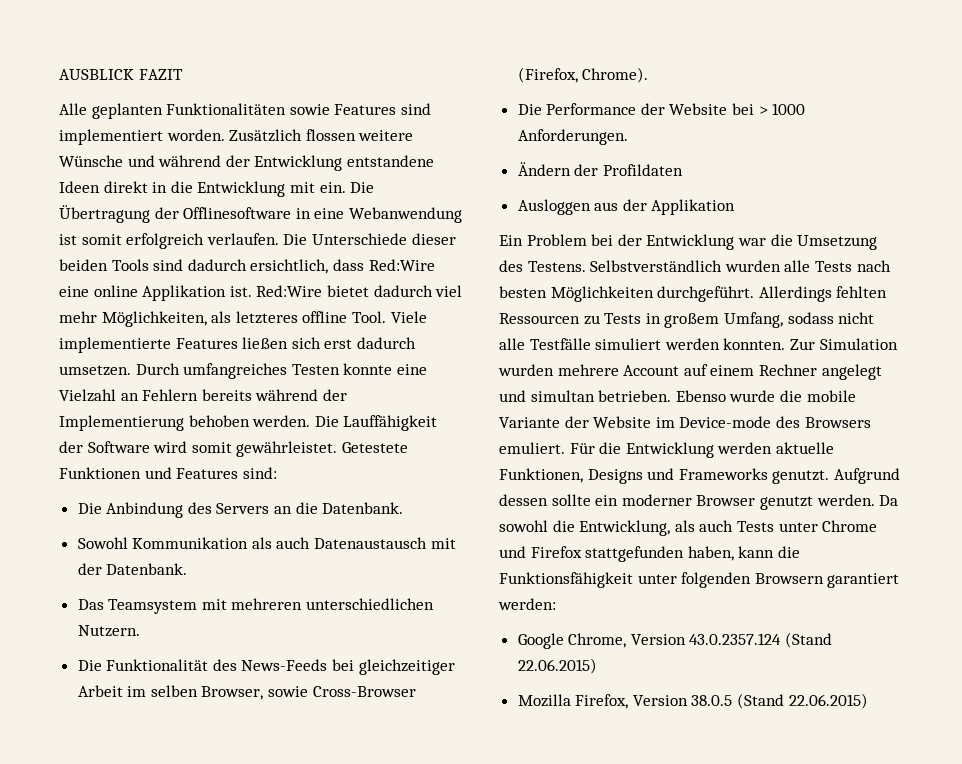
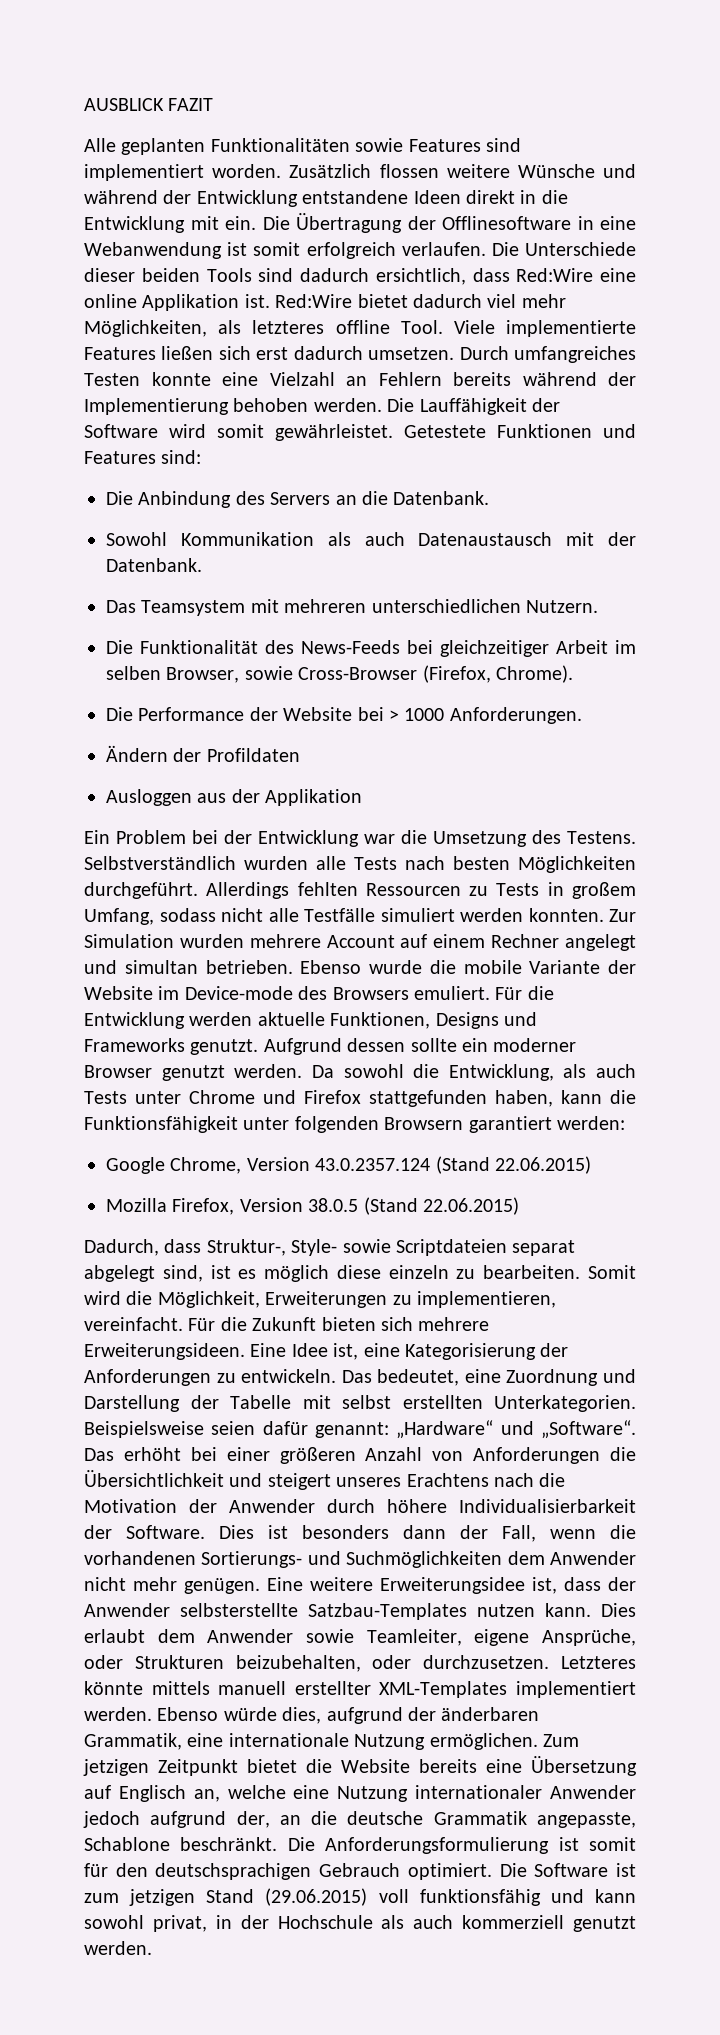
(868, 701) none -> [84,1239,576,1256] [84,1265,636,1282] [84,1291,556,1308] [84,1317,490,1331] [84,1343,569,1360] [84,1369,636,1386] [84,1395,636,1412] [84,1420,636,1439] [84,1447,636,1464] [84,1470,566,1490] [84,1499,636,1513] [84,1525,636,1542] [84,1551,636,1568] [84,1577,636,1594] [84,1603,636,1620] [84,1629,636,1646] [84,1655,636,1672] [84,1681,636,1698] [84,1707,540,1724] [84,1733,579,1750] [83,1756,637,1776] [84,1785,636,1802] [83,1811,636,1828] [84,1837,636,1854] [84,1863,636,1880] [84,1888,637,1906] [84,1915,636,1932] [84,1941,152,1955] // Dadurch, dass Struktur-, Style- sowie Scriptdateien separat abgelegt sind, ist es möglich diese einzeln zu bearbeiten. Somit wird die Möglichkeit, Erweiterungen zu implementieren, vereinfacht. Für die Zukunft bieten sich mehrere Erweiterungsideen. Eine Idee ist, eine Kategorisierung der Anforderungen zu entwickeln. Das bedeutet, eine Zuordnung und Darstellung der Tabelle mit selbst erstellten Unterkategorien. Beispielsweise seien dafür genannt: „Hardware“ und „Software“. Das erhöht bei einer größeren Anzahl von Anforderungen die Übersichtlichkeit und steigert unseres Erachtens nach die Motivation der Anwender durch höhere Individualisierbarkeit der Software. Dies ist besonders dann der Fall, wenn die vorhandenen Sortierungs- und Suchmöglichkeiten dem Anwender nicht mehr genügen. Eine weitere Erweiterungsidee ist, dass der Anwender selbsterstellte Satzbau-Templates nutzen kann. Dies erlaubt dem Anwender sowie Teamleiter, eigene Ansprüche, oder Strukturen beizubehalten, oder durchzusetzen. Letzteres könnte mittels manuell erstellter XML-Templates implementiert werden. Ebenso würde dies, aufgrund der änderbaren Grammatik, eine internationale Nutzung ermöglichen. Zum jetzigen Zeitpunkt bietet die Website bereits eine Übersetzung auf Englisch an, welche eine Nutzung internationaler Anwender jedoch aufgrund der, an die deutsche Grammatik angepasste, Schablone beschränkt. Die Anforderungsformulierung ist somit für den deutschsprachigen Gebrauch optimiert. Die Software ist zum jetzigen Stand (29.06.2015) voll funktionsfähig und kann sowohl privat, in der Hochschule als auch kommerziell genutzt werden.

